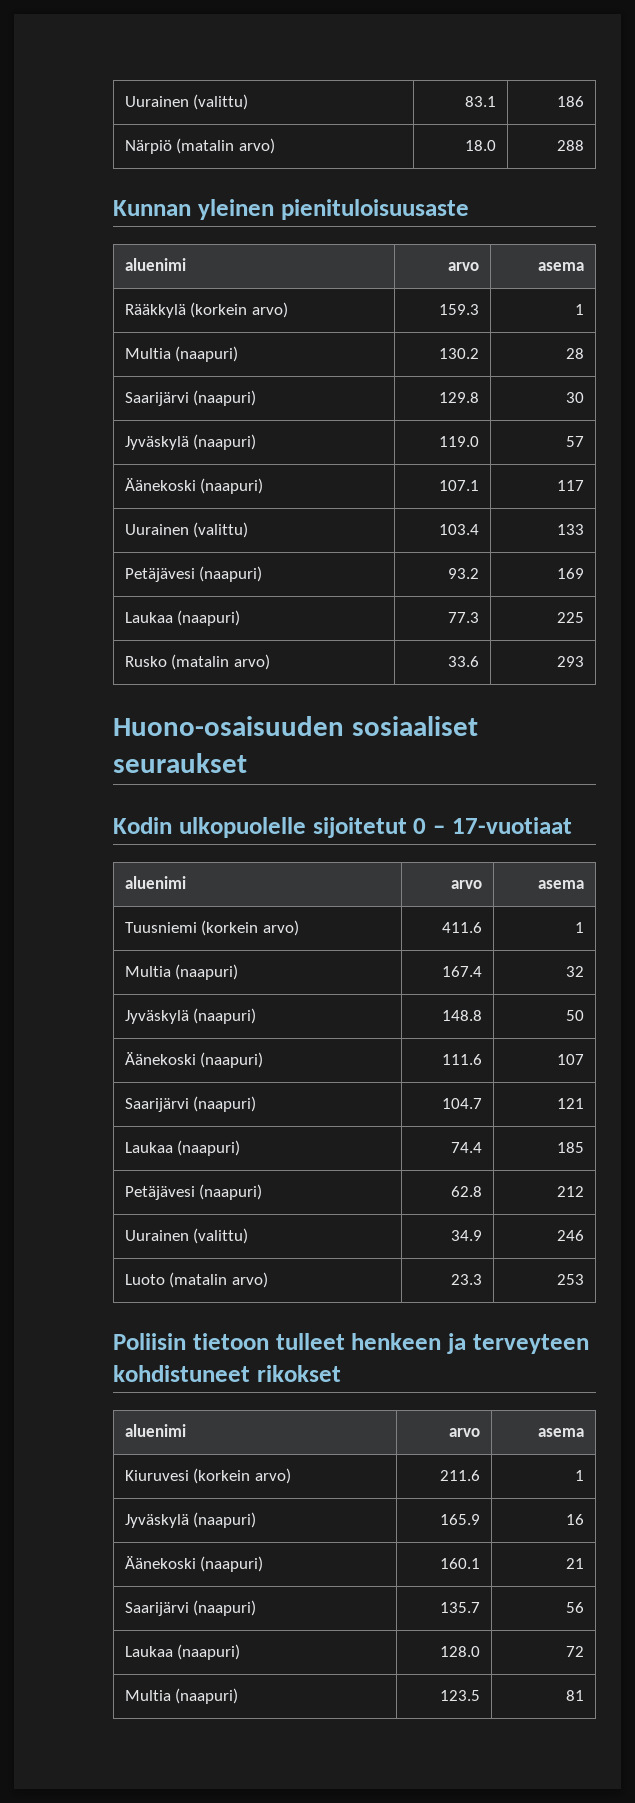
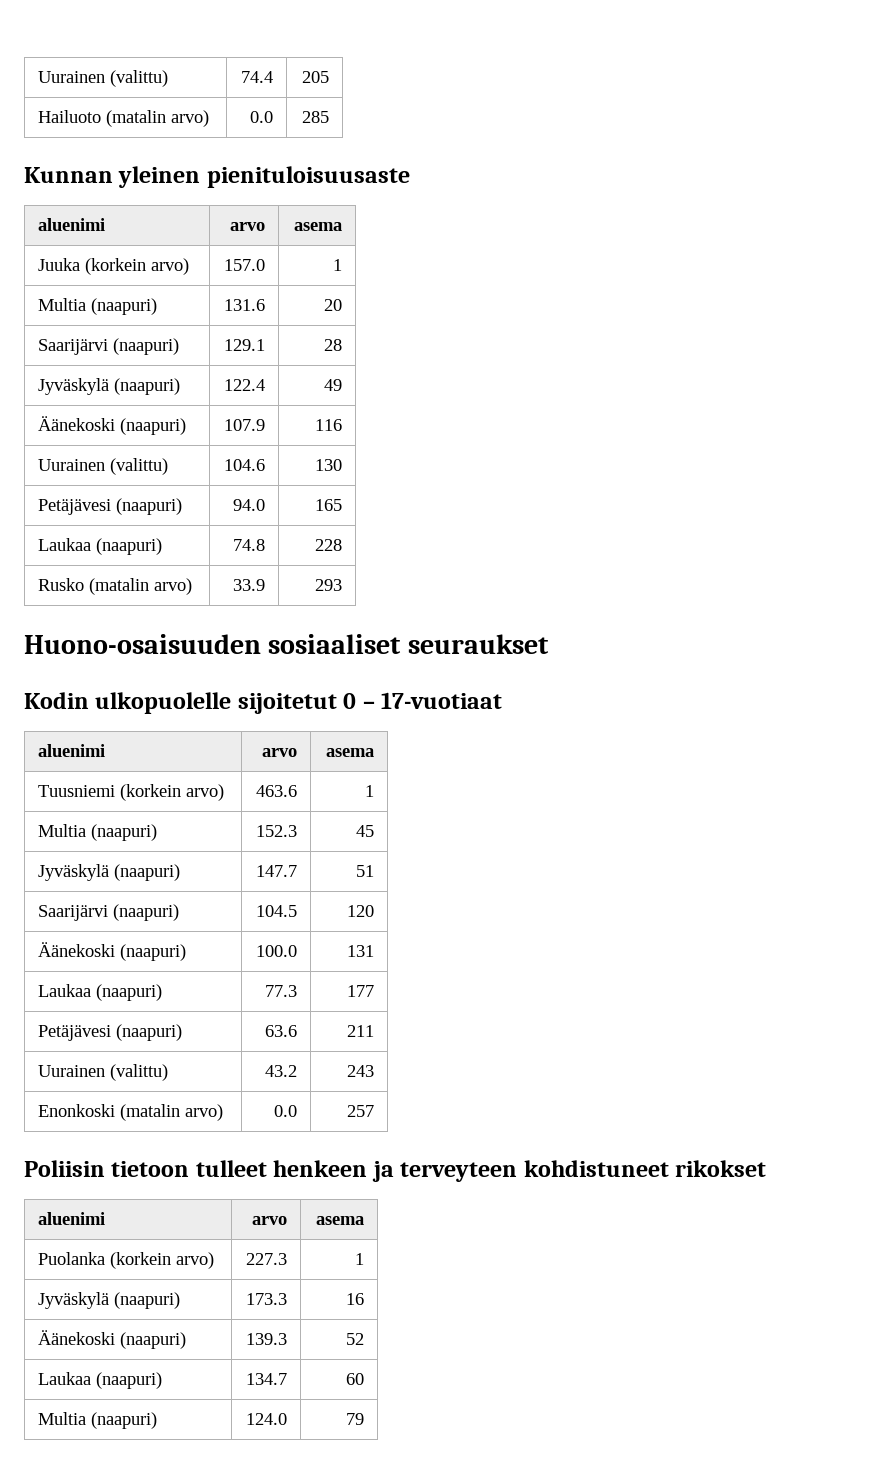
[124,94,249,110] [465,96,497,107] [557,96,585,107] [124,138,275,154] [465,140,497,151] [557,140,585,151] Uurainen (valittu) | 83.1 | 186 // Närpiö (matalin arvo) | 18.0 | 288 -> [37,70,168,87] [241,71,274,83] [302,71,330,83] [37,110,209,127] [250,111,274,123] [302,111,330,123] Uurainen (valittu) | 74.4 | 205 // Hailuoto (matalin arvo) | 0.0 | 285
[124,302,288,318] [439,304,480,315] [575,304,585,315] [124,346,239,362] [439,348,480,359] [566,348,585,359] [124,390,257,406] [439,392,480,403] [566,392,585,403] [124,434,257,450] [439,436,480,447] [566,436,585,447] [124,478,264,494] [439,480,480,491] [557,480,585,491] [124,522,249,538] [439,524,480,535] [557,524,585,535] [124,566,263,582] [448,568,480,579] [557,568,585,579] [124,610,241,626] [448,612,480,623] [557,612,585,623] Rääkkylä (korkein arvo) | 159.3 | 1 // Multia (naapuri) | 130.2 | 28 // Saarijärvi (naapuri) | 129.8 | 30 // Jyväskylä (naapuri) | 119.0 | 57 // Äänekoski (naapuri) | 107.1 | 117 // Uurainen (valittu) | 103.4 | 133 // Petäjävesi (naapuri) | 93.2 | 169 // Laukaa (naapuri) | 77.3 | 225 -> [37,258,189,275] [224,259,266,271] [333,259,343,271] [37,298,157,315] [224,299,266,311] [324,299,343,311] [37,338,179,355] [224,339,266,351] [324,339,343,351] [37,378,180,395] [224,379,266,391] [324,379,343,391] [37,416,186,435] [224,419,266,431] [315,419,343,431] [37,458,168,475] [224,459,266,471] [315,459,343,471] [37,498,182,515] [233,499,266,511] [315,499,343,511] [37,538,162,555] [233,539,266,551] [315,539,343,551] Juuka (korkein arvo) | 157.0 | 1 // Multia (naapuri) | 131.6 | 20 // Saarijärvi (naapuri) | 129.1 | 28 // Jyväskylä (naapuri) | 122.4 | 49 // Äänekoski (naapuri) | 107.9 | 116 // Uurainen (valittu) | 104.6 | 130 // Petäjävesi (naapuri) | 94.0 | 165 // Laukaa (naapuri) | 74.8 | 228
[448,656,480,667] 33.6 -> [233,579,266,591] 33.9
[442,922,483,933] [575,922,585,933] [124,964,239,980] [442,966,483,977] [566,966,585,977] [124,1008,257,1024] [442,1010,483,1021] [566,1010,585,1021] [124,1052,264,1068] [442,1054,483,1065] [557,1054,585,1065] [124,1096,257,1112] [442,1098,483,1109] [557,1098,585,1109] [124,1140,241,1156] [451,1142,483,1153] [557,1142,585,1153] [124,1184,263,1200] [451,1186,483,1197] [557,1186,585,1197] [124,1228,249,1244] [451,1230,483,1241] [557,1230,585,1241] [124,1272,268,1288] [451,1274,483,1285] [557,1274,585,1285] 411.6 | 1 // Multia (naapuri) | 167.4 | 32 // Jyväskylä (naapuri) | 148.8 | 50 // Äänekoski (naapuri) | 111.6 | 107 // Saarijärvi (naapuri) | 104.7 | 121 // Laukaa (naapuri) | 74.4 | 185 // Petäjävesi (naapuri) | 62.8 | 212 // Uurainen (valittu) | 34.9 | 246 // Luoto (matalin arvo) | 23.3 | 253 -> [256,785,298,797] [365,785,375,797] [37,824,157,841] [256,825,298,837] [356,825,375,837] [37,864,180,881] [256,865,298,877] [356,865,375,877] [37,904,179,921] [256,905,298,917] [347,905,375,917] [37,942,186,961] [256,945,298,957] [347,945,375,957] [37,984,162,1001] [265,985,298,997] [347,985,375,997] [37,1024,182,1041] [265,1025,298,1037] [347,1025,375,1037] [37,1064,168,1081] [265,1065,298,1077] [347,1065,375,1077] [37,1104,223,1121] [274,1105,298,1117] [347,1105,375,1117] 463.6 | 1 // Multia (naapuri) | 152.3 | 45 // Jyväskylä (naapuri) | 147.7 | 51 // Saarijärvi (naapuri) | 104.5 | 120 // Äänekoski (naapuri) | 100.0 | 131 // Laukaa (naapuri) | 77.3 | 177 // Petäjävesi (naapuri) | 63.6 | 211 // Uurainen (valittu) | 43.2 | 243 // Enonkoski (matalin arvo) | 0.0 | 257
[124,1468,291,1484] [440,1470,481,1481] Kiuruvesi (korkein arvo) | 211.6 -> [37,1252,214,1269] [246,1253,288,1265] Puolanka (korkein arvo) | 227.3
[440,1514,481,1525] 165.9 -> [246,1293,288,1305] 173.3
[440,1558,481,1569] [566,1558,585,1569] [124,1600,257,1616] [440,1602,481,1613] [566,1602,585,1613] [124,1644,241,1660] [440,1646,481,1657] [566,1646,585,1657] [124,1688,239,1704] [440,1690,481,1701] [566,1690,585,1701] 160.1 | 21 // Saarijärvi (naapuri) | 135.7 | 56 // Laukaa (naapuri) | 128.0 | 72 // Multia (naapuri) | 123.5 | 81 -> [246,1333,288,1345] [346,1333,365,1345] [37,1372,162,1389] [246,1373,288,1385] [346,1373,365,1385] [37,1412,157,1429] [246,1413,288,1425] [346,1413,365,1425] 139.3 | 52 // Laukaa (naapuri) | 134.7 | 60 // Multia (naapuri) | 124.0 | 79

